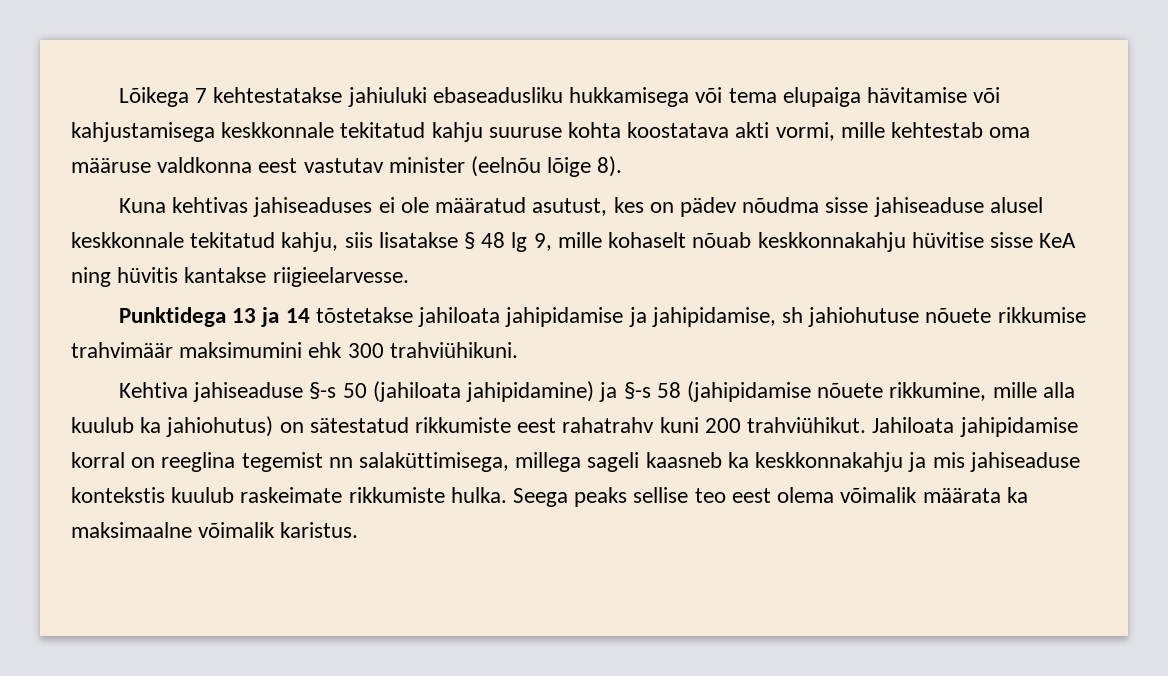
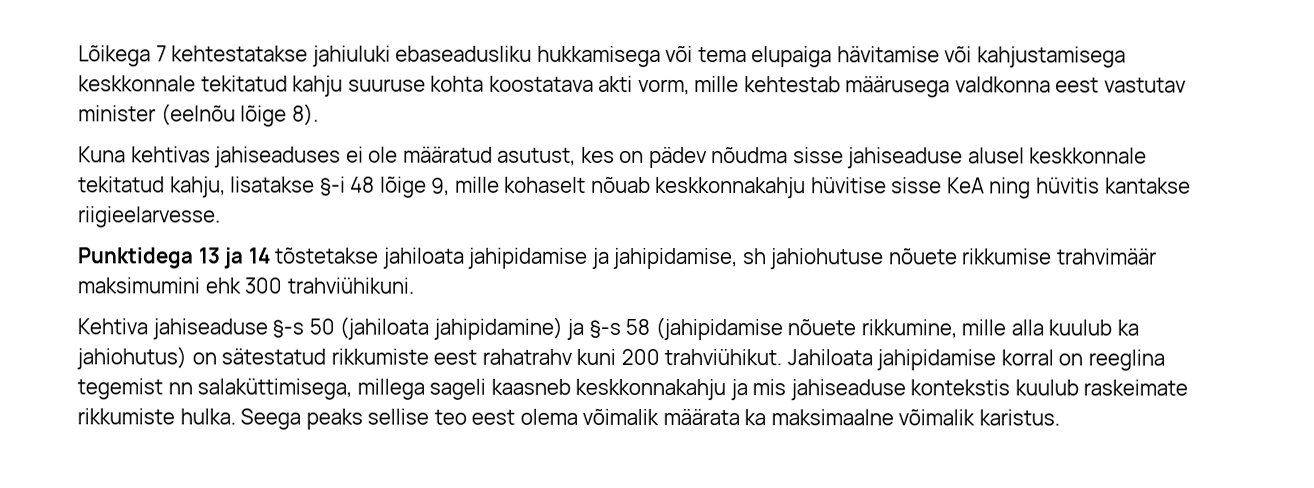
[775,122,835,141] vormi, -> [637,78,690,96] vorm,
[989,127,1031,138] [71,158,151,173] oma määruse -> [845,76,951,98] määrusega
[344,232,528,252] siis lisatakse § 48 lg -> [230,176,427,198] lisatakse §-i 48 lõige
[727,452,749,468] ka -> (571, 386) none

